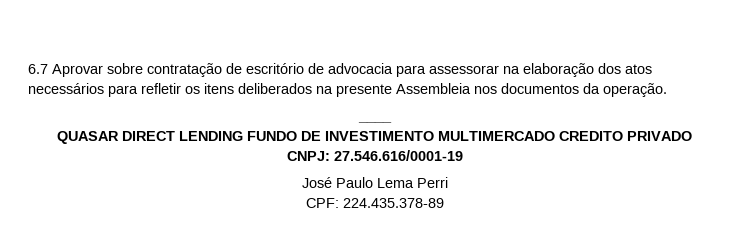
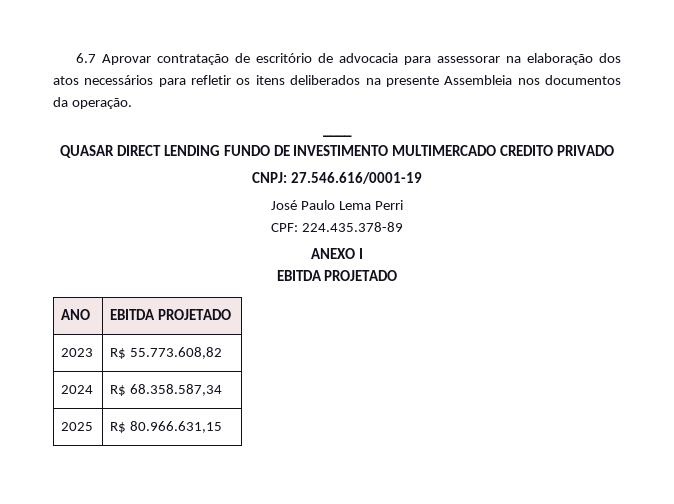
[107,63,143,74] sobre -> (151, 59) none
(444, 203) none -> [311,248,363,259] [276,270,398,281] [61,309,91,320] [110,309,231,320] [61,348,94,357] [110,347,222,359] [61,385,94,394] [110,384,222,396] [61,422,94,431] [110,421,222,433] // ANEXO I // EBITDA PROJETADO // ANO | EBITDA PROJETADO // 2023 | R$ 55.773.608,82 // 2024 | R$ 68.358.587,34 // 2025 | R$ 80.966.631,15

